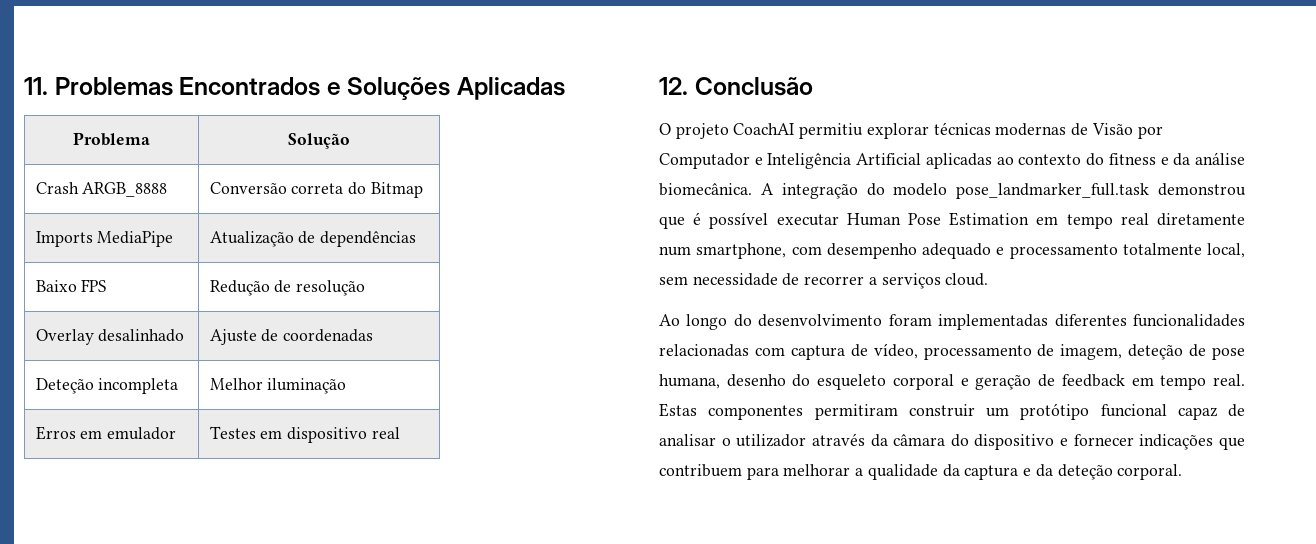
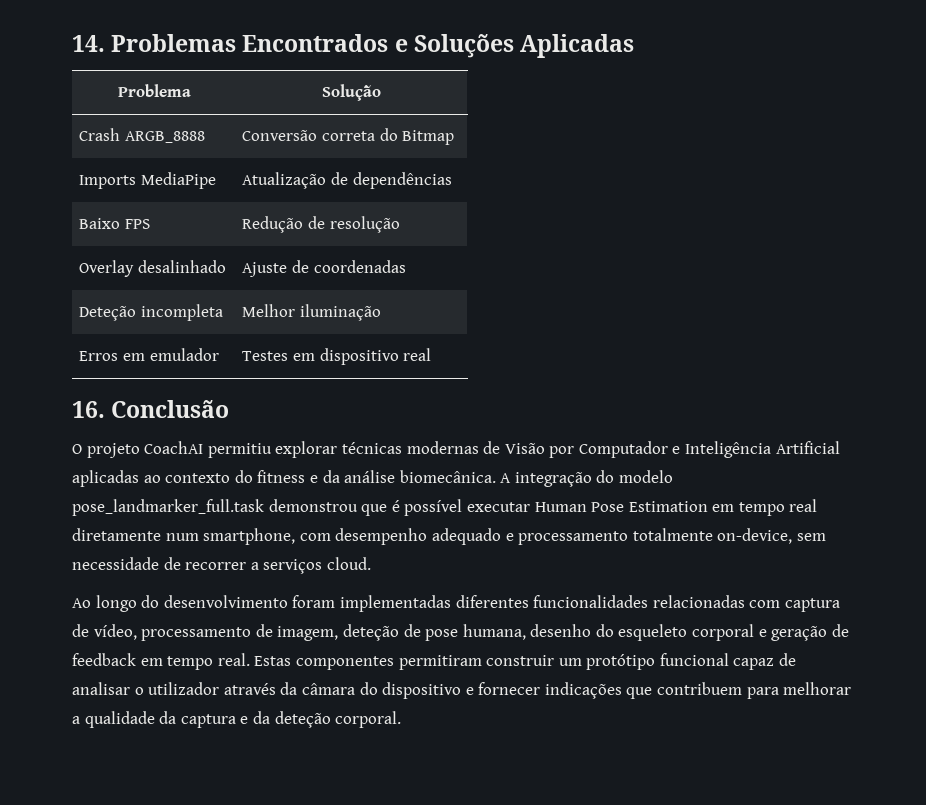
[24,77,48,95] 11. -> [72,35,105,52] 14.
[659,77,688,95] 12. -> [72,401,105,418] 16.
[1207,243,1245,258] local, -> [717,528,793,544] on-device,

